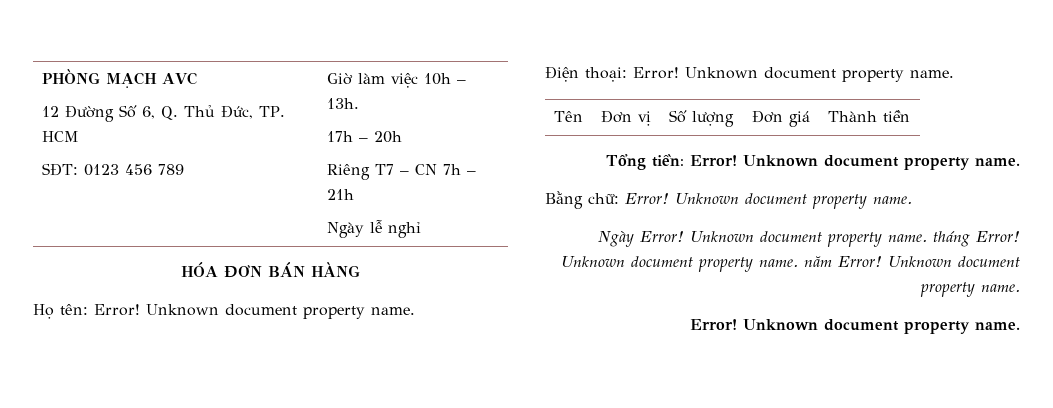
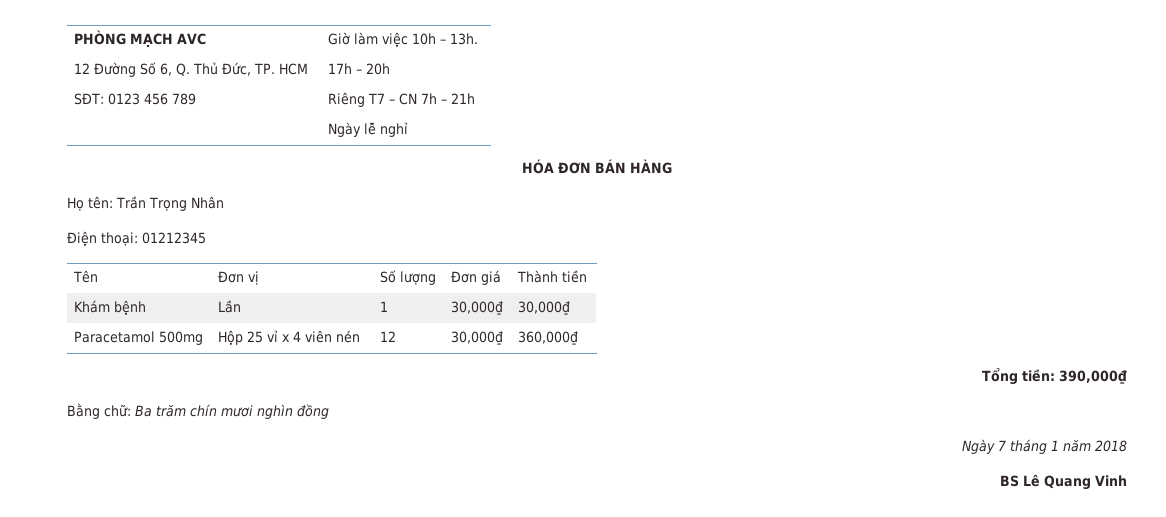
[94,304,415,319] [545,66,954,82] Error! Unknown document property name. // Điện thoại: Error! Unknown document property name. -> [116,196,224,211] [67,231,206,246] Trần Trọng Nhân // Điện thoại: 01212345
[606,154,1020,170] [545,191,912,209] [598,231,1020,247] [561,256,1020,272] [920,282,1020,297] [690,319,1020,334] // Tổng tiền: Error! Unknown document property name. // Bằng chữ: Error! Unknown document property name. // Ngày Error! Unknown document property name. tháng Error! Unknown document property name. năm Error! Unknown document property name. // Error! Unknown document property name. -> [74,300,147,315] [218,300,242,313] [380,301,389,312] [451,301,504,315] [518,301,571,315] [74,331,204,345] [218,330,361,345] [380,331,397,342] [451,331,504,345] [518,331,579,345] [982,368,1127,385] [67,403,329,419] [962,439,1127,454] [1000,474,1127,490] // Khám bệnh | Lần | 1 | 30,000₫ | 30,000₫ // Paracetamol 500mg | Hộp 25 vỉ x 4 viên nén | 12 | 30,000₫ | 360,000₫ // Tổng tiền: 390,000₫ // Bằng chữ: Ba trăm chín mươi nghìn đồng // Ngày 7 tháng 1 năm 2018 // BS Lê Quang Vinh

